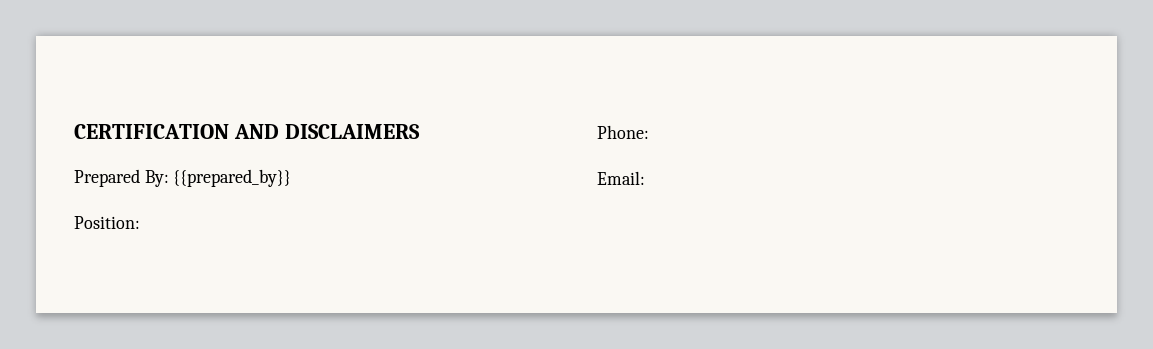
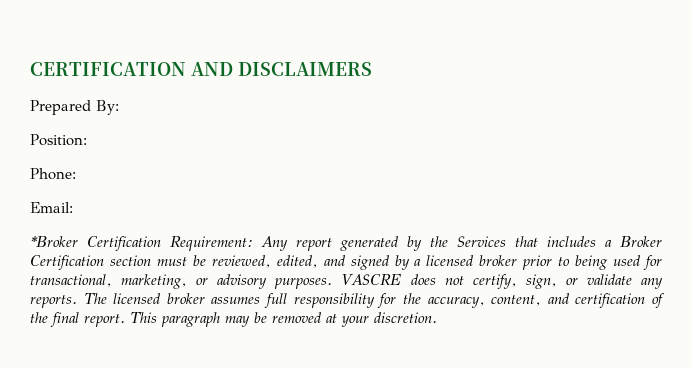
[173,169,292,187] {{prepared_by}} -> (119, 107) none
(645, 178) none -> [30,236,662,251] [30,255,662,270] [30,274,663,289] [30,293,665,308] [30,312,437,327] // *Broker Certification Requirement: Any report generated by the Services that includes a Broker Certification section must be reviewed, edited, and signed by a licensed broker prior to being used for transactional, marketing, or advisory purposes. VASCRE does not certify, sign, or validate any reports. The licensed broker assumes full responsibility for the accuracy, content, and certification of the final report. This paragraph may be removed at your discretion.

